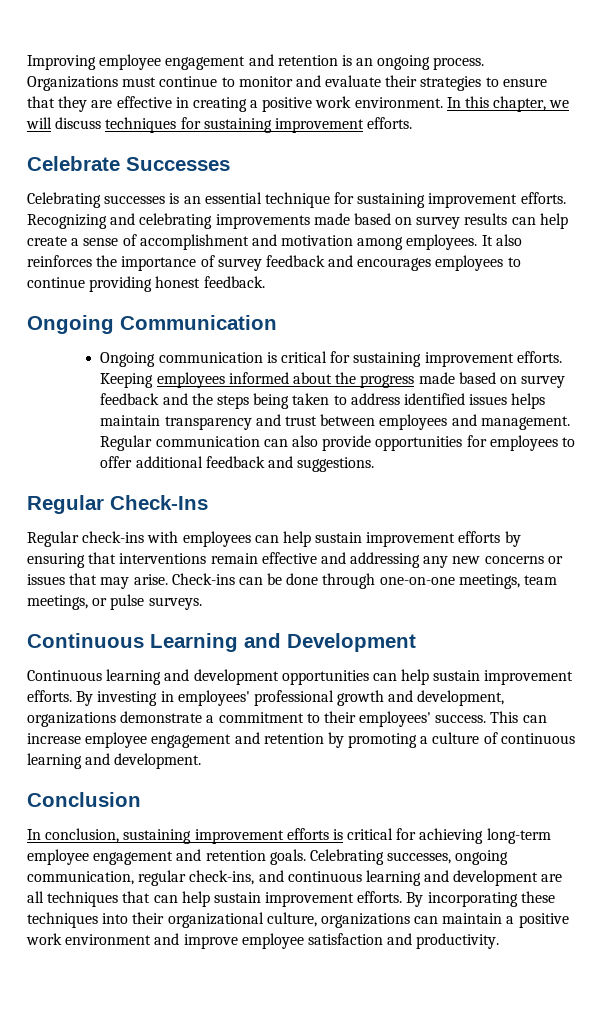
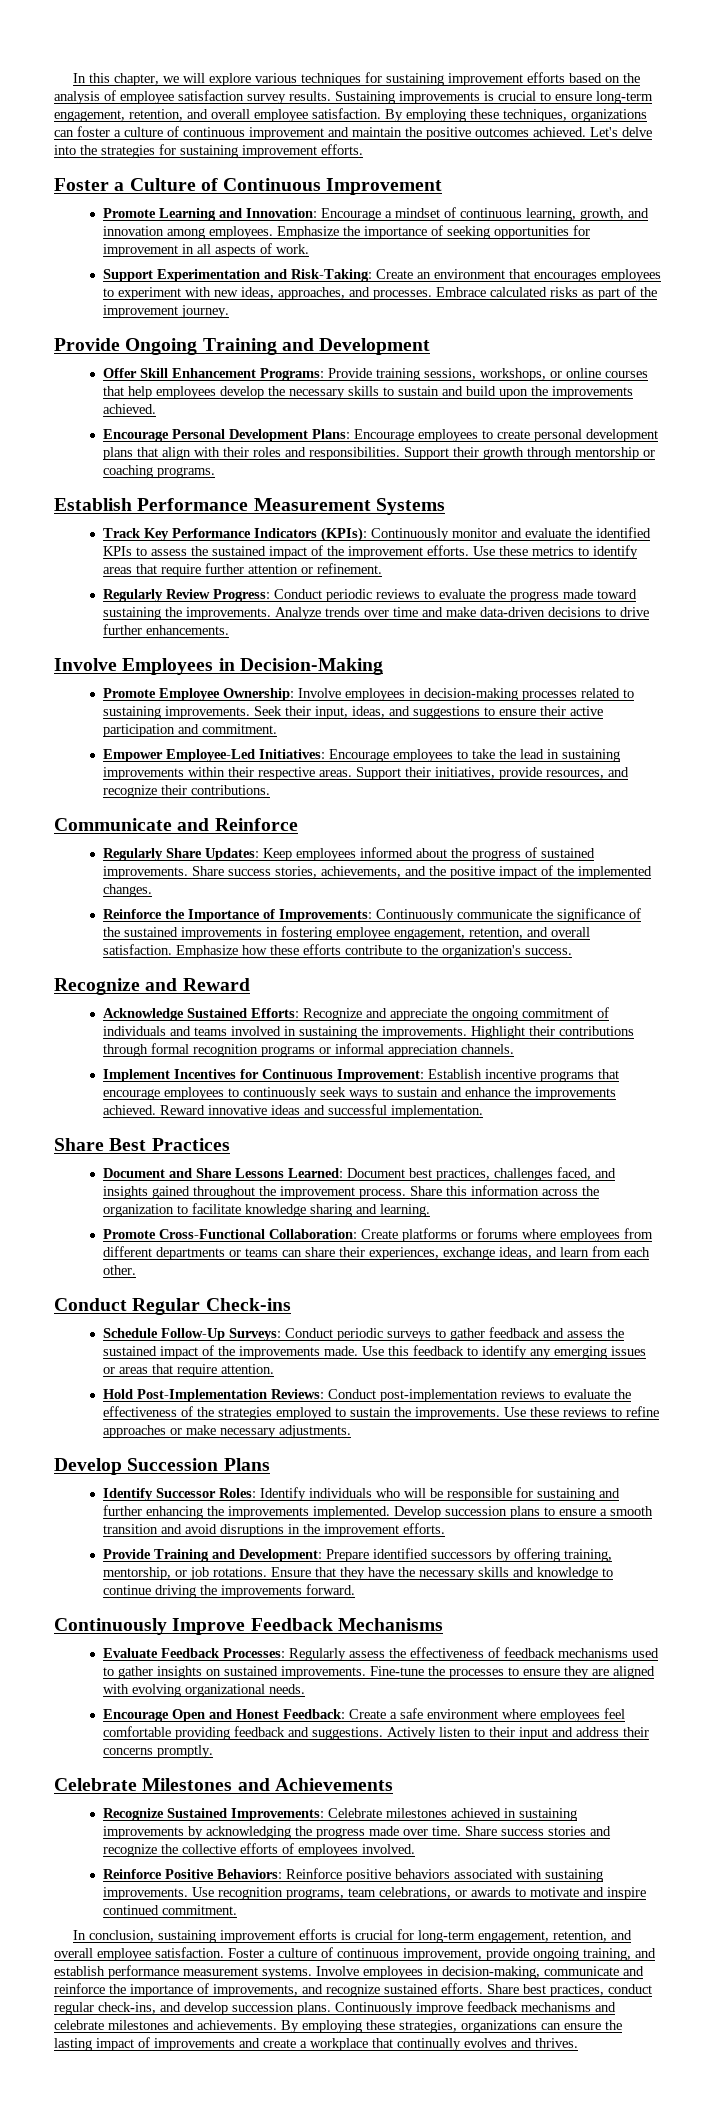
[27,54,485,70] [27,75,547,91] [27,96,443,112] Improving employee engagement and retention is an ongoing process. Organizations must continue to monitor and evaluate their strategies to ensure that they are effective in creating a positive work environment. -> (73, 78) none
[55,117,102,129] discuss -> [209,73,298,86] explore various
[367,117,413,129] [27,156,230,171] [27,192,566,208] [27,213,568,229] [27,234,522,250] [27,255,521,271] [27,276,265,292] [27,315,277,334] [100,351,562,367] [100,373,154,388] efforts. // Celebrate Successes // Celebrating successes is an essential technique for sustaining improvement efforts. Recognizing and celebrating improvements made based on survey results can help create a sense of accomplishment and motivation among employees. It also reinforces the importance of survey feedback and encourages employees to continue providing honest feedback. // Ongoing Communication // Ongoing communication is critical for sustaining improvement efforts. Keeping -> [527,72,641,83] [54,90,653,104] [54,108,647,122] [54,126,652,140] [54,144,363,158] [54,178,443,195] [103,207,650,221] [103,225,591,239] [103,243,310,257] [103,269,662,282] [103,286,658,300] [103,305,230,318] [54,338,431,355] [103,368,649,381] [103,386,634,399] [103,404,157,414] [103,429,659,442] [103,447,656,460] [103,465,216,478] [54,498,445,515] [103,527,652,542] [103,545,639,559] [103,563,383,577] [103,589,638,602] [103,607,650,620] [103,624,230,635] [54,658,383,675] [103,688,635,701] [103,706,604,719] [103,724,278,737] [103,749,621,762] [103,767,630,780] [103,785,271,798] [54,818,298,831] [103,848,293,861] efforts based on the analysis of employee satisfaction survey results. Sustaining improvements is crucial to ensure long-term engagement, retention, and overall employee satisfaction. By employing these techniques, organizations can foster a culture of continuous improvement and maintain the positive outcomes achieved. Let's delve into the strategies for sustaining improvement efforts. // Foster a Culture of Continuous Improvement // Promote Learning and Innovation: Encourage a mindset of continuous learning, growth, and innovation among employees. Emphasize the importance of seeking opportunities for improvement in all aspects of work. // Support Experimentation and Risk-Taking: Create an environment that encourages employees to experiment with new ideas, approaches, and processes. Embrace calculated risks as part of the improvement journey. // Provide Ongoing Training and Development // Offer Skill Enhancement Programs: Provide training sessions, workshops, or online courses that help employees develop the necessary skills to sustain and build upon the improvements achieved. // Encourage Personal Development Plans: Encourage employees to create personal development plans that align with their roles and responsibilities. Support their growth through mentorship or coaching programs. // Establish Performance Measurement Systems // Track Key Performance Indicators (KPIs): Continuously monitor and evaluate the identified KPIs to assess the sustained impact of the improvement efforts. Use these metrics to identify areas that require further attention or refinement. // Regularly Review Progress: Conduct periodic reviews to evaluate the progress made toward sustaining the improvements. Analyze trends over time and make data-driven decisions to drive further enhancements. // Involve Employees in Decision-Making // Promote Employee Ownership: Involve employees in decision-making processes related to sustaining improvements. Seek their input, ideas, and suggestions to ensure their active participation and commitment. // Empower Employee-Led Initiatives: Encourage employees to take the lead in sustaining improvements within their respective areas. Support their initiatives, provide resources, and recognize their contributions. // Communicate and Reinforce // Regularly Share Updates: Keep
[418,372,566,388] [100,393,546,409] [100,414,570,430] [100,435,575,451] [100,456,375,472] [27,495,208,514] [27,531,521,547] [27,552,563,568] [27,573,558,589] [27,594,202,610] [27,633,416,652] [27,669,574,685] [27,690,505,706] [27,711,547,727] [27,732,575,748] [27,753,202,769] [27,792,141,807] made based on survey feedback and the steps being taken to address identified issues helps maintain transparency and trust between employees and management. Regular communication can also provide opportunities for employees to offer additional feedback and suggestions. // Regular Check-Ins // Regular check-ins with employees can help sustain improvement efforts by ensuring that interventions remain effective and addressing any new concerns or issues that may arise. Check-ins can be done through one-on-one meetings, team meetings, or pulse surveys. // Continuous Learning and Development // Continuous learning and development opportunities can help sustain improvement efforts. By investing in employees' professional growth and development, organizations demonstrate a commitment to their employees' success. This can increase employee engagement and retention by promoting a culture of continuous learning and development. // Conclusion -> [525,847,596,858] [103,865,653,879] [103,884,153,897] [103,908,642,922] [103,926,591,940] [103,944,573,958] [54,978,250,995] [103,1007,610,1021] [103,1026,635,1039] [103,1043,515,1057] [103,1069,620,1082] [103,1087,617,1100] [103,1104,484,1118] [54,1138,230,1151] [103,1167,617,1181] [103,1185,600,1199] [103,1203,431,1217] [103,1228,654,1242] [103,1246,651,1260] [103,1265,137,1275] [54,1298,291,1315] [103,1327,625,1341] [103,1345,647,1359] [103,1364,275,1377] [103,1389,632,1402] [103,1406,660,1420] [103,1425,352,1438] [54,1458,270,1475] [103,1487,621,1501] [103,1505,654,1519] [103,1523,446,1537] [103,1548,613,1562] [103,1567,614,1580] [103,1584,356,1598] [54,1618,443,1635] [103,1647,660,1661] [103,1666,656,1679] [103,1684,306,1697] [103,1708,626,1722] [103,1726,650,1740] [103,1745,214,1758] [54,1778,393,1791] [103,1808,578,1821] [103,1826,612,1839] [103,1843,416,1857] [103,1868,604,1882] [103,1887,647,1900] [103,1905,238,1915] of sustained improvements. Share success stories, achievements, and the positive impact of the implemented changes. // Reinforce the Importance of Improvements: Continuously communicate the significance of the sustained improvements in fostering employee engagement, retention, and overall satisfaction. Emphasize how these efforts contribute to the organization's success. // Recognize and Reward // Acknowledge Sustained Efforts: Recognize and appreciate the ongoing commitment of individuals and teams involved in sustaining the improvements. Highlight their contributions through formal recognition programs or informal appreciation channels. // Implement Incentives for Continuous Improvement: Establish incentive programs that encourage employees to continuously seek ways to sustain and enhance the improvements achieved. Reward innovative ideas and successful implementation. // Share Best Practices // Document and Share Lessons Learned: Document best practices, challenges faced, and insights gained throughout the improvement process. Share this information across the organization to facilitate knowledge sharing and learning. // Promote Cross-Functional Collaboration: Create platforms or forums where employees from different departments or teams can share their experiences, exchange ideas, and learn from each other. // Conduct Regular Check-ins // Schedule Follow-Up Surveys: Conduct periodic surveys to gather feedback and assess the sustained impact of the improvements made. Use this feedback to identify any emerging issues or areas that require attention. // Hold Post-Implementation Reviews: Conduct post-implementation reviews to evaluate the effectiveness of the strategies employed to sustain the improvements. Use these reviews to refine approaches or make necessary adjustments. // Develop Succession Plans // Identify Successor Roles: Identify individuals who will be responsible for sustaining and further enhancing the improvements implemented. Develop succession plans to ensure a smooth transition and avoid disruptions in the improvement efforts. // Provide Training and Development: Prepare identified successors by offering training, mentorship, or job rotations. Ensure that they have the necessary skills and knowledge to continue driving the improvements forward. // Continuously Improve Feedback Mechanisms // Evaluate Feedback Processes: Regularly assess the effectiveness of feedback mechanisms used to gather insights on sustained improvements. Fine-tune the processes to ensure they are aligned with evolving organizational needs. // Encourage Open and Honest Feedback: Create a safe environment where employees feel comfortable providing feedback and suggestions. Actively listen to their input and address their concerns promptly. // Celebrate Milestones and Achievements // Recognize Sustained Improvements: Celebrate milestones achieved in sustaining improvements by acknowledging the progress made over time. Share success stories and recognize the collective efforts of employees involved. // Reinforce Positive Behaviors: Reinforce positive behaviors associated with sustaining improvements. Use recognition programs, team celebrations, or awards to motivate and inspire continued commitment.
[347,828,551,844] [27,849,509,865] [27,870,563,886] [27,891,555,907] [27,912,569,928] [26,933,500,949] critical for achieving long-term employee engagement and retention goals. Celebrating successes, ongoing communication, regular check-ins, and continuous learning and development are all techniques that can help sustain improvement efforts. By incorporating these techniques into their organizational culture, organizations can maintain a positive work environment and improve employee satisfaction and productivity. -> [355,1929,633,1943] [54,1947,656,1961] [54,1965,644,1979] [54,1983,652,1997] [54,2001,616,2015] [54,2020,622,2033] [54,2037,578,2051] crucial for long-term engagement, retention, and overall employee satisfaction. Foster a culture of continuous improvement, provide ongoing training, and establish performance measurement systems. Involve employees in decision-making, communicate and reinforce the importance of improvements, and recognize sustained efforts. Share best practices, conduct regular check-ins, and develop succession plans. Continuously improve feedback mechanisms and celebrate milestones and achievements. By employing these strategies, organizations can ensure the lasting impact of improvements and create a workplace that continually evolves and thrives.

